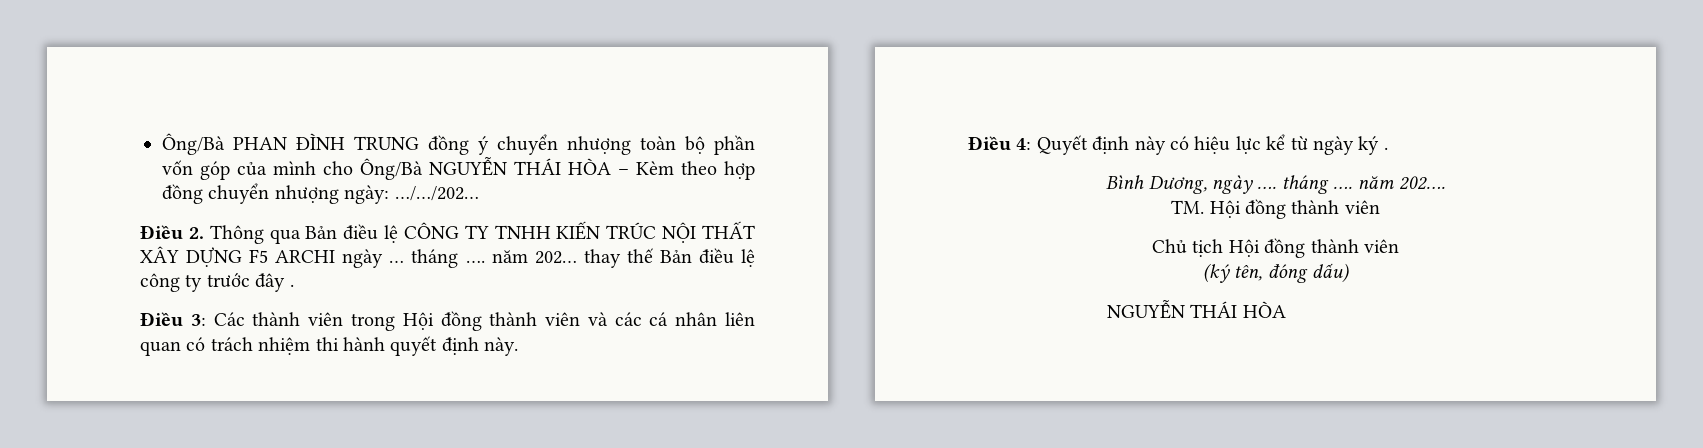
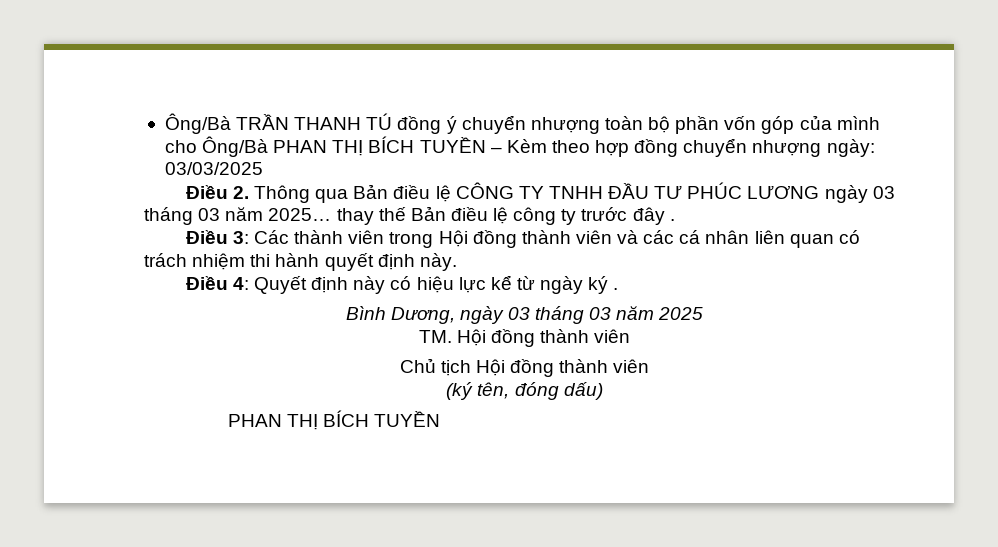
[162,133,419,155] Ông/Bà PHAN ĐÌNH TRUNG -> [164,113,393,134] Ông/Bà TRẦN THANH TÚ
[429,157,611,176] NGUYỄN THÁI HÒA -> [273,136,486,156] PHAN THỊ BÍCH TUYỀN
[394,186,479,201] …/…/202… -> [164,162,263,175] 03/03/2025
[556,221,755,243] [140,246,577,268] KIẾN TRÚC NỘI THẤT XÂY DỰNG F5 ARCHI ngày … tháng …. năm 202… -> [608,182,895,203] [144,207,332,225] ĐẦU TƯ PHÚC LƯƠNG ngày 03 tháng 03 năm 2025…
[1257,175,1445,194] …. tháng …. năm 202…. -> [507,306,704,324] 03 tháng 03 năm 2025
[1106,300,1286,319] NGUYỄN THÁI HÒA -> [227,410,441,430] PHAN THỊ BÍCH TUYỀN

